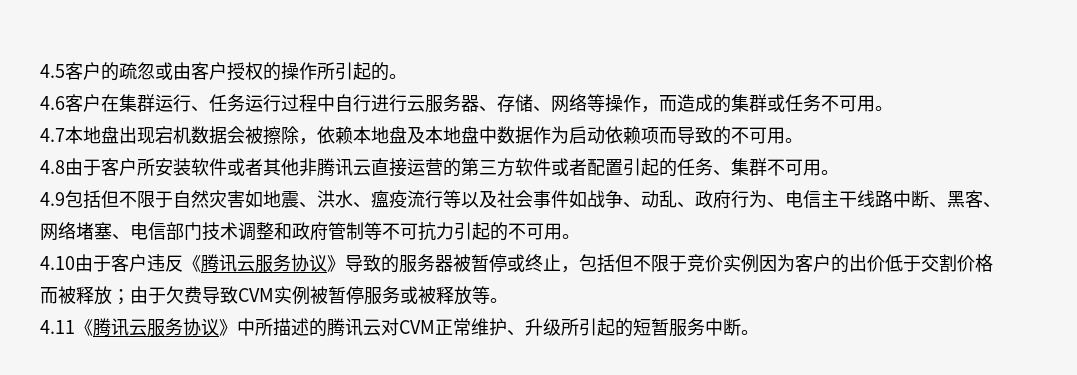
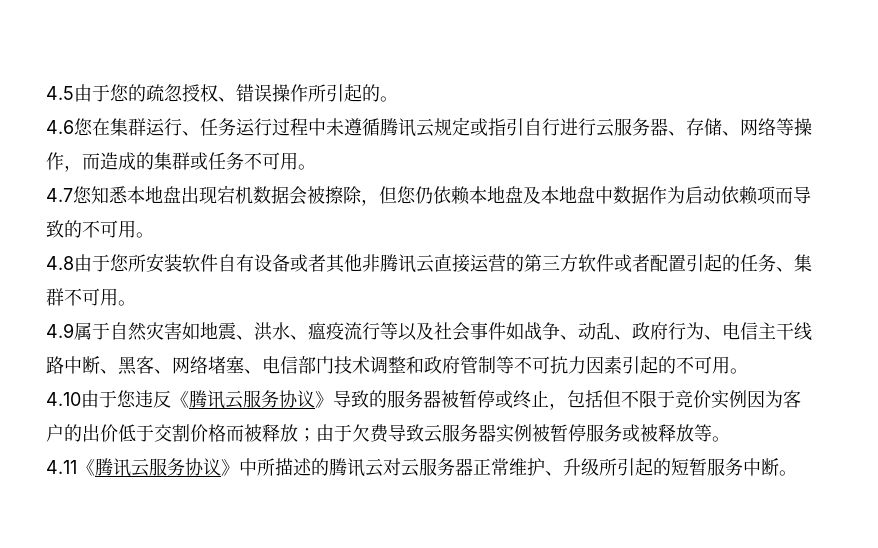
[65,62,281,81] 客户的疏忽或由客户授权的 -> [74,84,272,102] 由于您的疏忽授权、错误
[65,94,101,112] 客户 -> [74,118,93,136] 您
(335, 103) none -> [326,117,524,137] 未遵循腾讯云规定或指引
(65, 135) none -> [73,186,128,204] 您知悉
(317, 141) none -> [379,186,433,204] 但您仍
[101,158,137,176] 客户 -> [110,254,129,272] 您
(227, 167) none -> [218,254,290,272] 自有设备
[65,190,155,208] 包括但不限 -> [74,322,92,340] 属
(454, 231) none -> [586,356,622,374] 因素
[111,254,147,272] 客户 -> [117,390,136,408] 您
[238,288,274,302] CVM -> [424,424,496,443] 云服务器
[399,320,435,334] CVM -> [401,458,473,477] 云服务器

